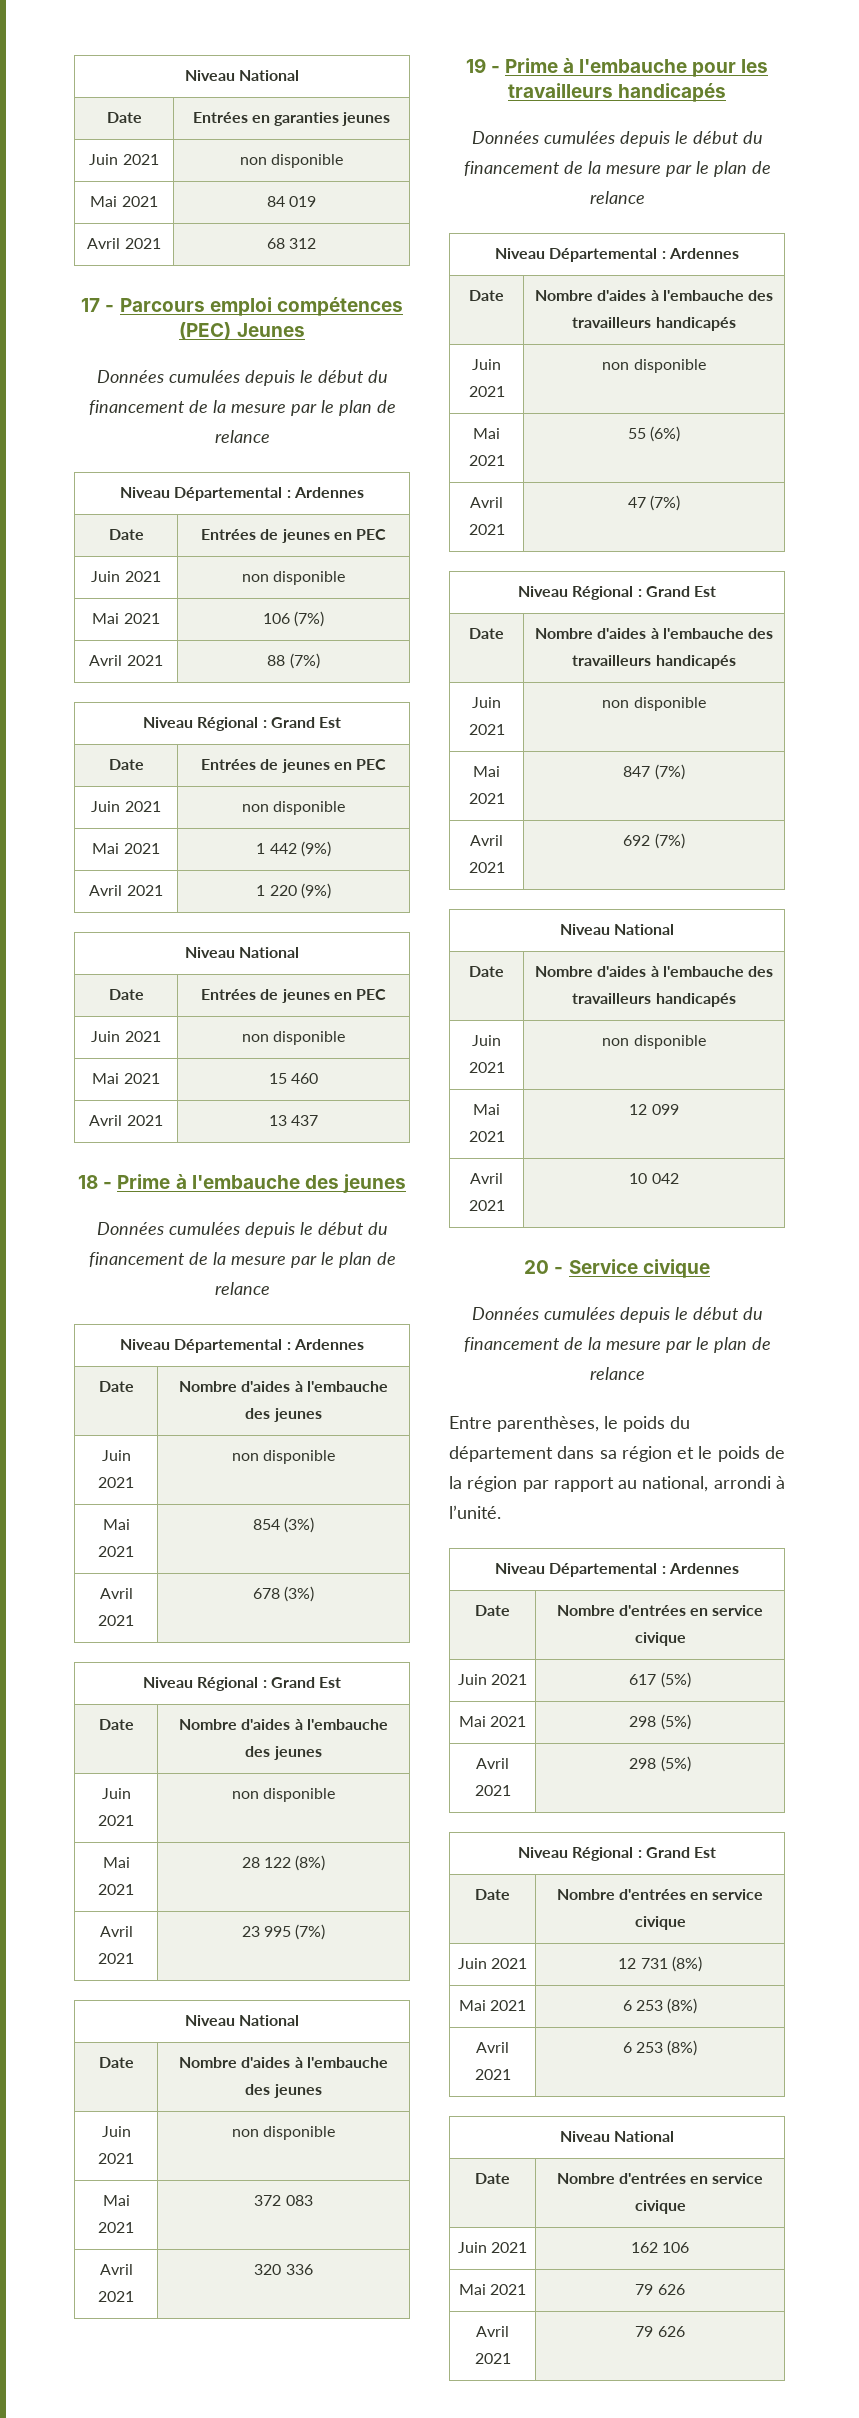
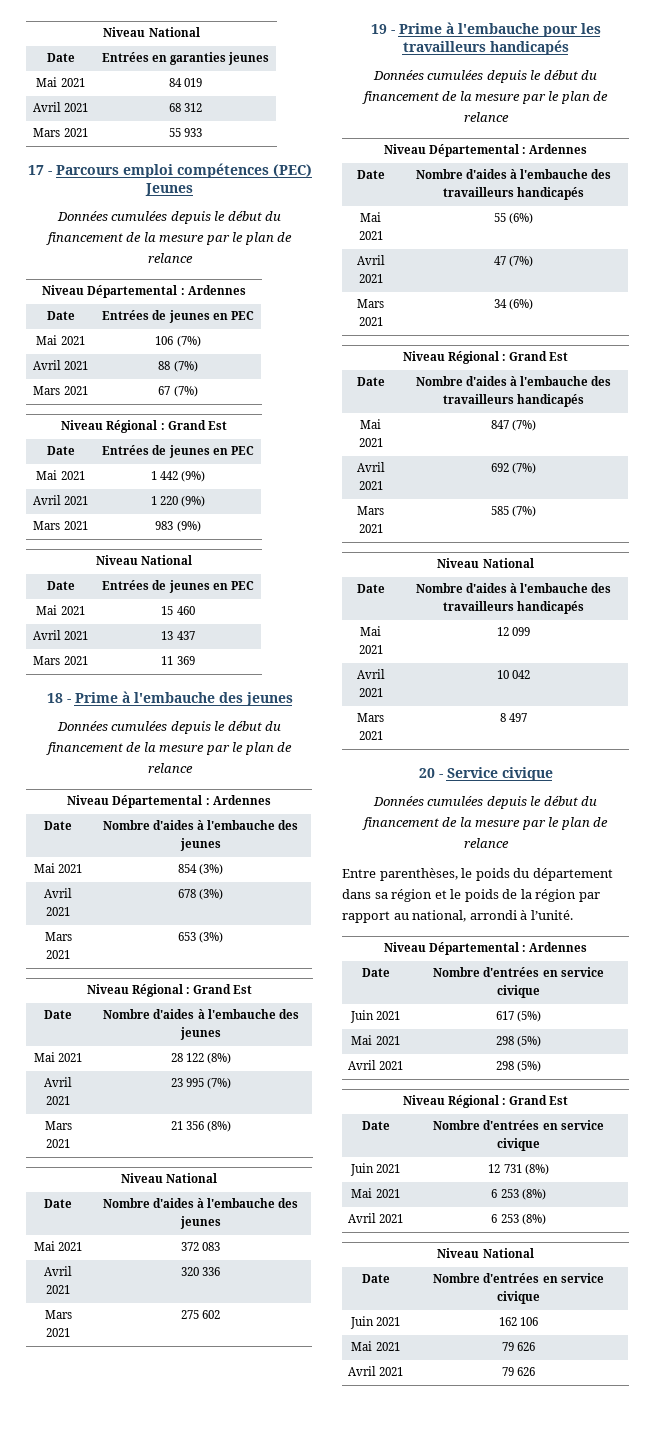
[89,154,159,165] [239,154,344,168] // Juin 2021 | non disponible -> (270, 58) none
(317, 243) none -> [33,128,88,137] [168,128,203,137] // Mars 2021 | 55 933
[91,571,161,582] [241,571,346,585] // Juin 2021 | non disponible -> (254, 315) none
(320, 661) none -> [33,386,88,395] [158,386,198,397] // Mars 2021 | 67 (7%)
[91,801,161,812] [241,801,346,815] // Juin 2021 | non disponible -> (254, 450) none
(331, 891) none -> [33,521,88,530] [155,521,201,532] // Mars 2021 | 983 (9%)
[91,1031,161,1042] [241,1031,346,1045] // Juin 2021 | non disponible -> (254, 585) none
(319, 1120) none -> [33,656,88,665] [161,656,195,665] // Mars 2021 | 11 369
[101,1450,131,1461] [98,1477,134,1488] [231,1450,336,1464] // Juin 2021 | non disponible -> (221, 844) none
(315, 1594) none -> [44,932,72,941] [46,950,70,959] [177,932,224,943] // Mars 2021 | 653 (3%)
[101,1788,131,1799] [98,1815,134,1826] [231,1788,336,1802] // Juin 2021 | non disponible -> (222, 1033) none
(326, 1932) none -> [44,1121,72,1130] [46,1139,70,1148] [170,1121,232,1132] // Mars 2021 | 21 356 (8%)
[101,2126,131,2137] [98,2153,134,2164] [231,2126,336,2140] // Juin 2021 | non disponible -> (221, 1222) none
(313, 2269) none -> [44,1310,72,1319] [46,1328,70,1337] [180,1310,221,1319] // Mars 2021 | 275 602
[472,359,501,370] [468,386,505,397] [602,359,706,373] // Juin 2021 | non disponible -> (585, 193) none
(681, 503) none -> [357,299,384,308] [358,317,383,326] [493,299,534,310] // Mars 2021 | 34 (6%)
[472,697,501,708] [468,724,505,735] [602,697,706,711] // Juin 2021 | non disponible -> (585, 400) none
(685, 841) none -> [357,506,384,515] [358,524,383,533] [490,506,537,517] // Mars 2021 | 585 (7%)
[472,1035,501,1046] [468,1062,505,1073] [602,1035,706,1049] // Juin 2021 | non disponible -> (585, 607) none
(679, 1178) none -> [357,713,384,722] [358,731,383,740] [499,713,528,722] // Mars 2021 | 8 497

